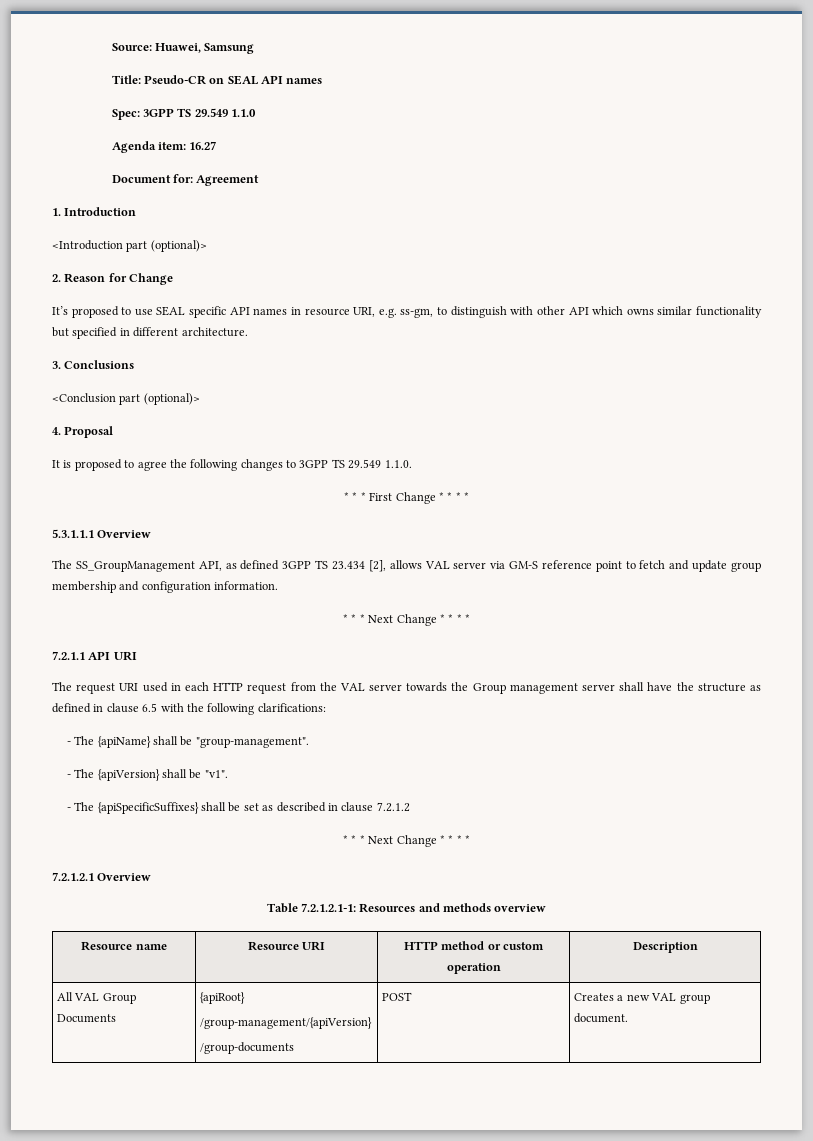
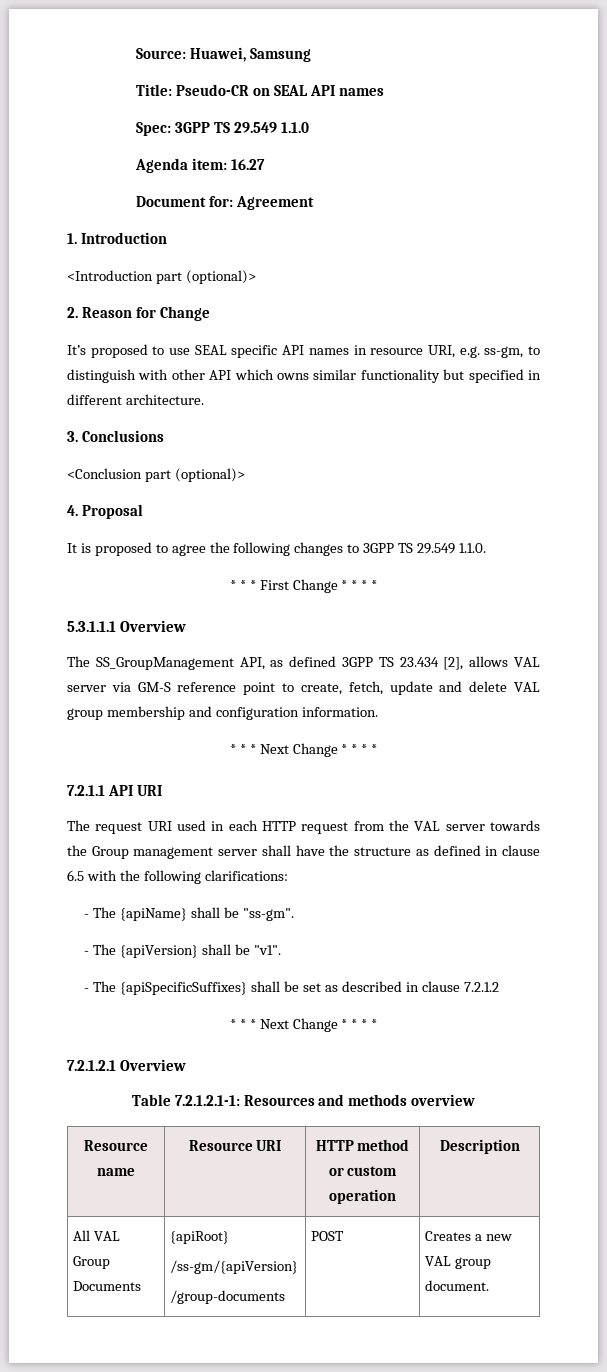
[639,560,728,572] fetch and update -> [300,681,540,695] create, fetch, update and delete VAL
[195,737,309,748] "group-management". -> [242,908,294,921] "ss-gm".
[200,1017,373,1029] /group-management/{apiVersion} -> [169,1260,298,1274] /ss-gm/{apiVersion}

